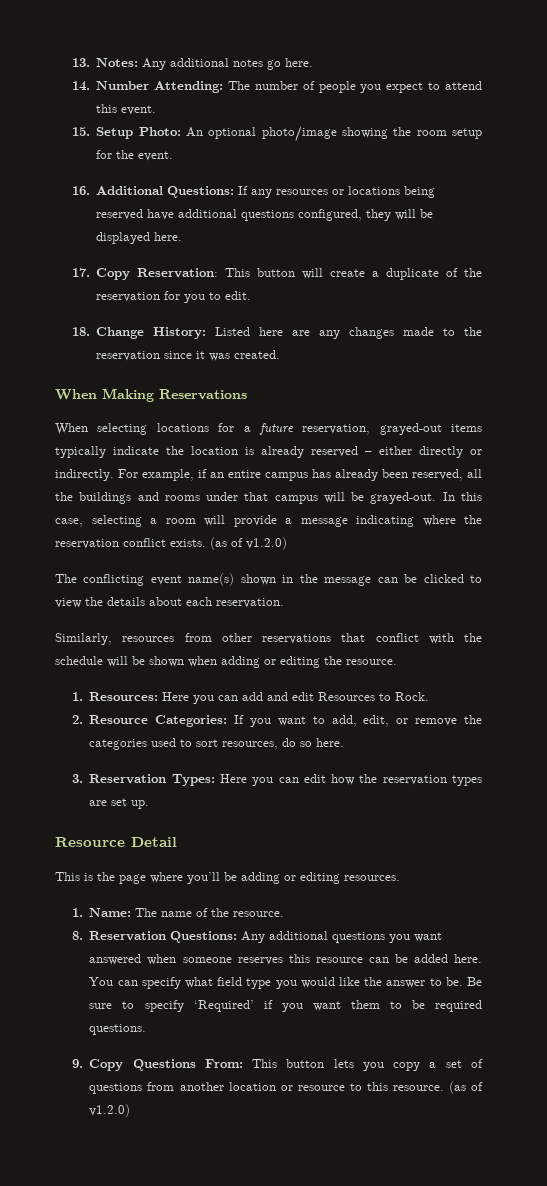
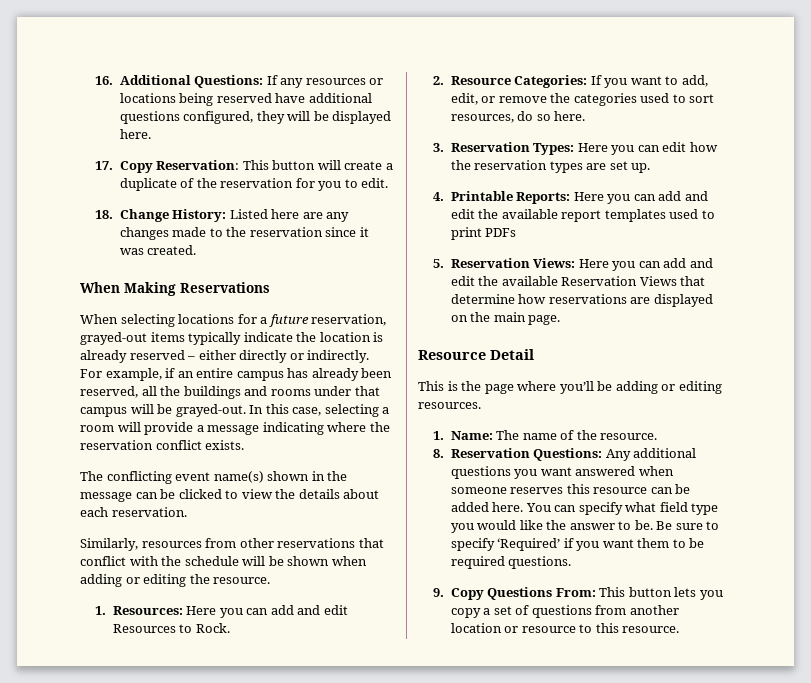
[71,58,314,70] [71,81,482,93] [96,104,157,115] [71,126,482,142] [96,150,174,161] 13. Notes: Any additional notes go here. // 14. Number Attending: The number of people you expect to attend this event. // 15. Setup Photo: An optional photo/image showing the room setup for the event. // -> (95, 80) none
[210,537,287,550] (as of v1.2.0) -> (245, 445) none
(150, 804) none -> [433,191,708,204] [450,209,715,222] [450,227,517,240] [433,258,713,271] [450,276,706,286] [450,294,713,307] [450,312,561,325] // 4. Printable Reports: Here you can add and edit the available report templates used to print PDFs // 5. Reservation Views: Here you can add and edit the available Reservation Views that determine how reservations are displayed on the main page.
[448,1081,483,1094] [89,1104,131,1117] (as of v1.2.0) -> (680, 629) none

